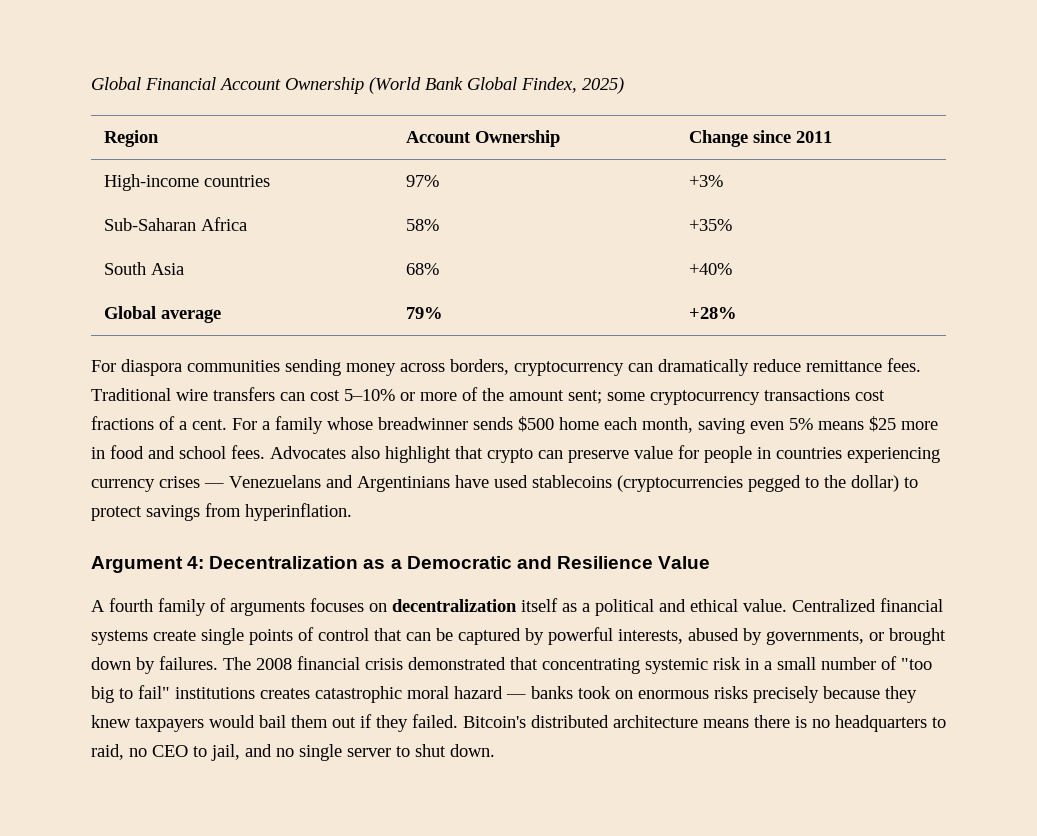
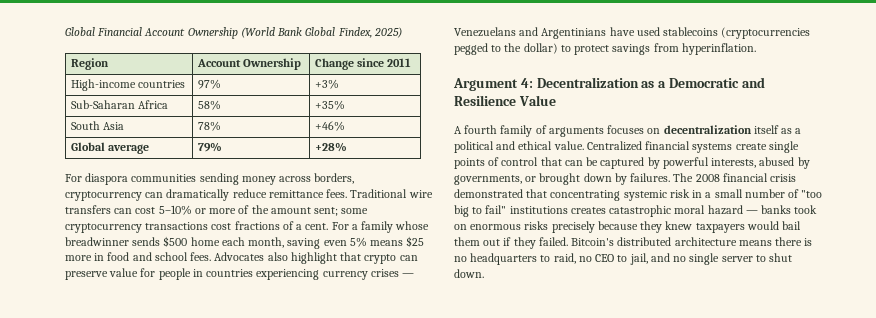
[405,263,439,275] [688,263,732,275] 68% | +40% -> [197,121,221,131] [314,121,345,131] 78% | +46%

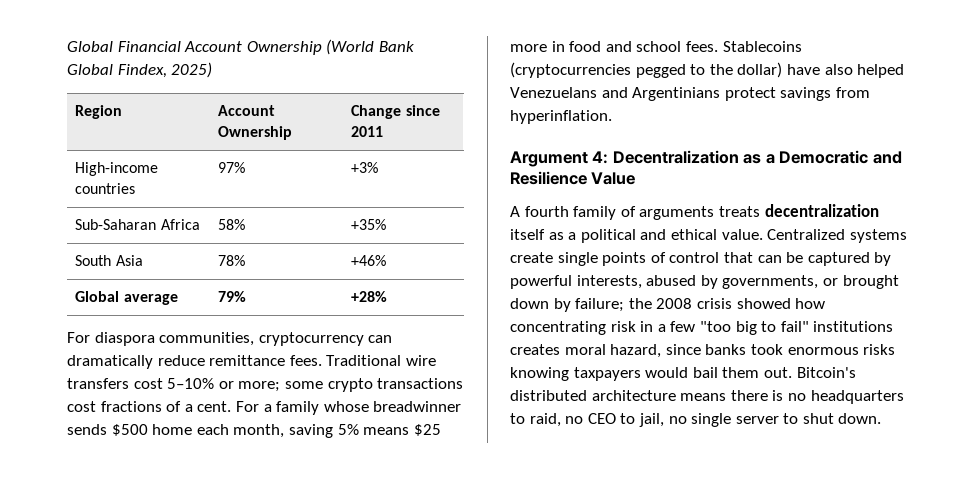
[131,173,355,185] communities sending money across borders, -> [159,332,255,346] communities,
[114,208,133,214] can -> (129, 383) none
[209,205,369,216] [65,223,142,233] more of the amount sent; some cryptocurrency -> [238,378,373,392] more; some crypto
[323,240,347,246] even -> (333, 431) none
[214,252,418,264] [65,268,415,280] [454,27,719,39] Advocates also highlight that crypto can preserve value for people in countries experiencing currency crises — Venezuelans and Argentinians have used stablecoins -> [722,41,802,52] Stablecoins
[560,45,571,52] to -> [786,64,905,78] [510,87,721,101] have also helped Venezuelans and Argentinians
[607,125,661,134] focuses on -> [718,206,760,217] treats
[645,141,691,150] financial -> (846, 234) none
[630,173,797,182] [454,189,800,201] failures. The 2008 financial crisis demonstrated that concentrating systemic risk in a small number of -> [575,298,826,312] [510,321,696,335] failure; the 2008 crisis showed how concentrating risk in a few
[609,205,758,217] catastrophic moral hazard — -> [564,344,701,358] moral hazard, since
[454,224,467,230] on -> (783, 349) none
[551,221,802,233] [454,237,568,249] precisely because they knew taxpayers would bail them out if they failed. -> [510,367,792,381] knowing taxpayers would bail them out.
[650,253,670,262] and -> (664, 420) none

